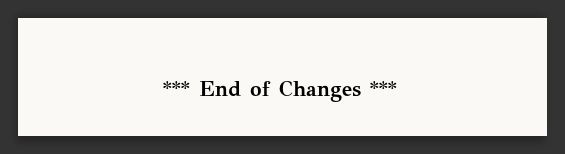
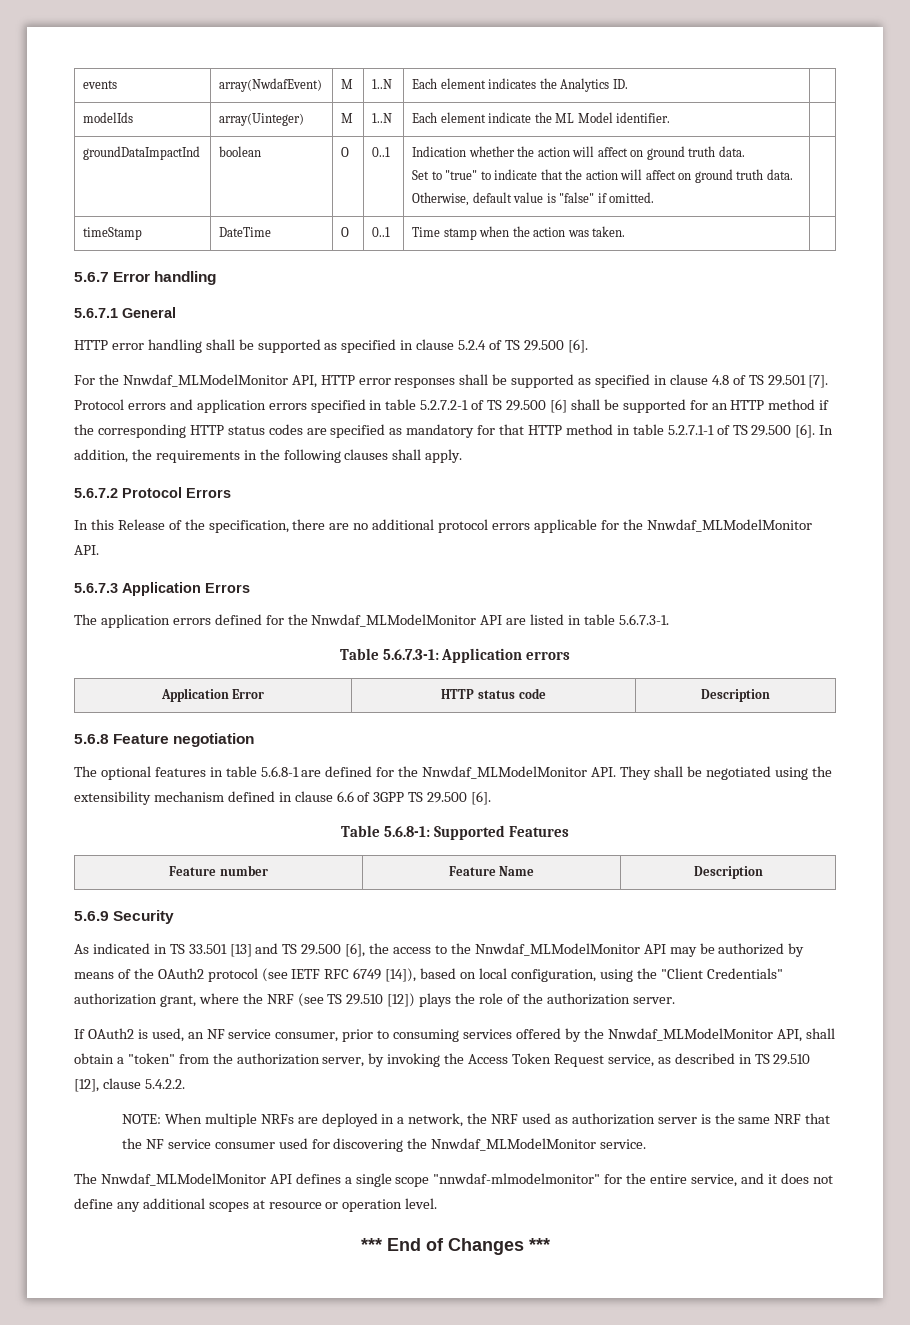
(162, 88) none -> [83,80,118,89] [219,78,323,92] [341,79,354,89] [372,79,393,89] [412,78,628,92] [83,112,134,123] [219,113,305,126] [341,113,354,123] [372,113,393,123] [412,112,671,123] [83,146,201,160] [219,146,262,157] [341,147,350,157] [372,147,391,157] [412,146,745,160] [412,169,793,183] [412,192,655,206] [83,227,143,240] [219,227,272,237] [341,227,350,237] [372,227,391,237] [412,226,626,240] [74,271,217,285] [74,307,176,318] [74,339,588,353] [74,374,829,388] [74,399,830,413] [74,424,834,438] [74,449,463,463] [74,487,231,498] [74,519,812,533] [74,545,99,555] [74,582,250,596] [74,614,669,628] [339,648,571,663] [160,688,265,702] [441,688,546,699] [701,689,770,702] [74,733,255,747] [74,766,832,780] [74,791,492,805] [341,825,569,840] [169,865,268,876] [448,866,535,876] [693,866,763,879] [74,910,175,924] [74,943,805,957] [74,968,783,982] [74,993,675,1007] [74,1028,835,1042] [74,1053,811,1067] [74,1078,185,1092] [121,1113,831,1127] [121,1138,647,1152] [74,1173,833,1187] [74,1198,438,1212] events | array(NwdafEvent) | M | 1..N | Each element indicates the Analytics ID. | // modelIds | array(Uinteger) | M | 1..N | Each element indicate the ML Model identifier. | // groundDataImpactInd | boolean | O | 0..1 | Indication whether the action will affect on ground truth data. // Set to "true" to indicate that the action will affect on ground truth data. Otherwise, default value is "false" if omitted. | // timeStamp | DateTime | O | 0..1 | Time stamp when the action was taken. | // 5.6.7 Error handling // 5.6.7.1 General // HTTP error handling shall be supported as specified in clause 5.2.4 of TS 29.500 [6]. // For the Nnwdaf_MLModelMonitor API, HTTP error responses shall be supported as specified in clause 4.8 of TS 29.501 [7]. Protocol errors and application errors specified in table 5.2.7.2-1 of TS 29.500 [6] shall be supported for an HTTP method if the corresponding HTTP status codes are specified as mandatory for that HTTP method in table 5.2.7.1-1 of TS 29.500 [6]. In addition, the requirements in the following clauses shall apply. // 5.6.7.2 Protocol Errors // In this Release of the specification, there are no additional protocol errors applicable for the Nnwdaf_MLModelMonitor API. // 5.6.7.3 Application Errors // The application errors defined for the Nnwdaf_MLModelMonitor API are listed in table 5.6.7.3-1. // Table 5.6.7.3-1: Application errors // Application Error | HTTP status code | Description // 5.6.8 Feature negotiation // The optional features in table 5.6.8-1 are defined for the Nnwdaf_MLModelMonitor API. They shall be negotiated using the extensibility mechanism defined in clause 6.6 of 3GPP TS 29.500 [6]. // Table 5.6.8-1: Supported Features // Feature number | Feature Name | Description // 5.6.9 Security // As indicated in TS 33.501 [13] and TS 29.500 [6], the access to the Nnwdaf_MLModelMonitor API may be authorized by means of the OAuth2 protocol (see IETF RFC 6749 [14]), based on local configuration, using the "Client Credentials" authorization grant, where the NRF (see TS 29.510 [12]) plays the role of the authorization server. // If OAuth2 is used, an NF service consumer, prior to consuming services offered by the Nnwdaf_MLModelMonitor API, shall obtain a "token" from the authorization server, by invoking the Access Token Request service, as described in TS 29.510 [12], clause 5.4.2.2. // NOTE: When multiple NRFs are deployed in a network, the NRF used as authorization server is the same NRF that the NF service consumer used for discovering the Nnwdaf_MLModelMonitor service. // The Nnwdaf_MLModelMonitor API defines a single scope "nnwdaf-mlmodelmonitor" for the entire service, and it does not define any additional scopes at resource or operation level. //

